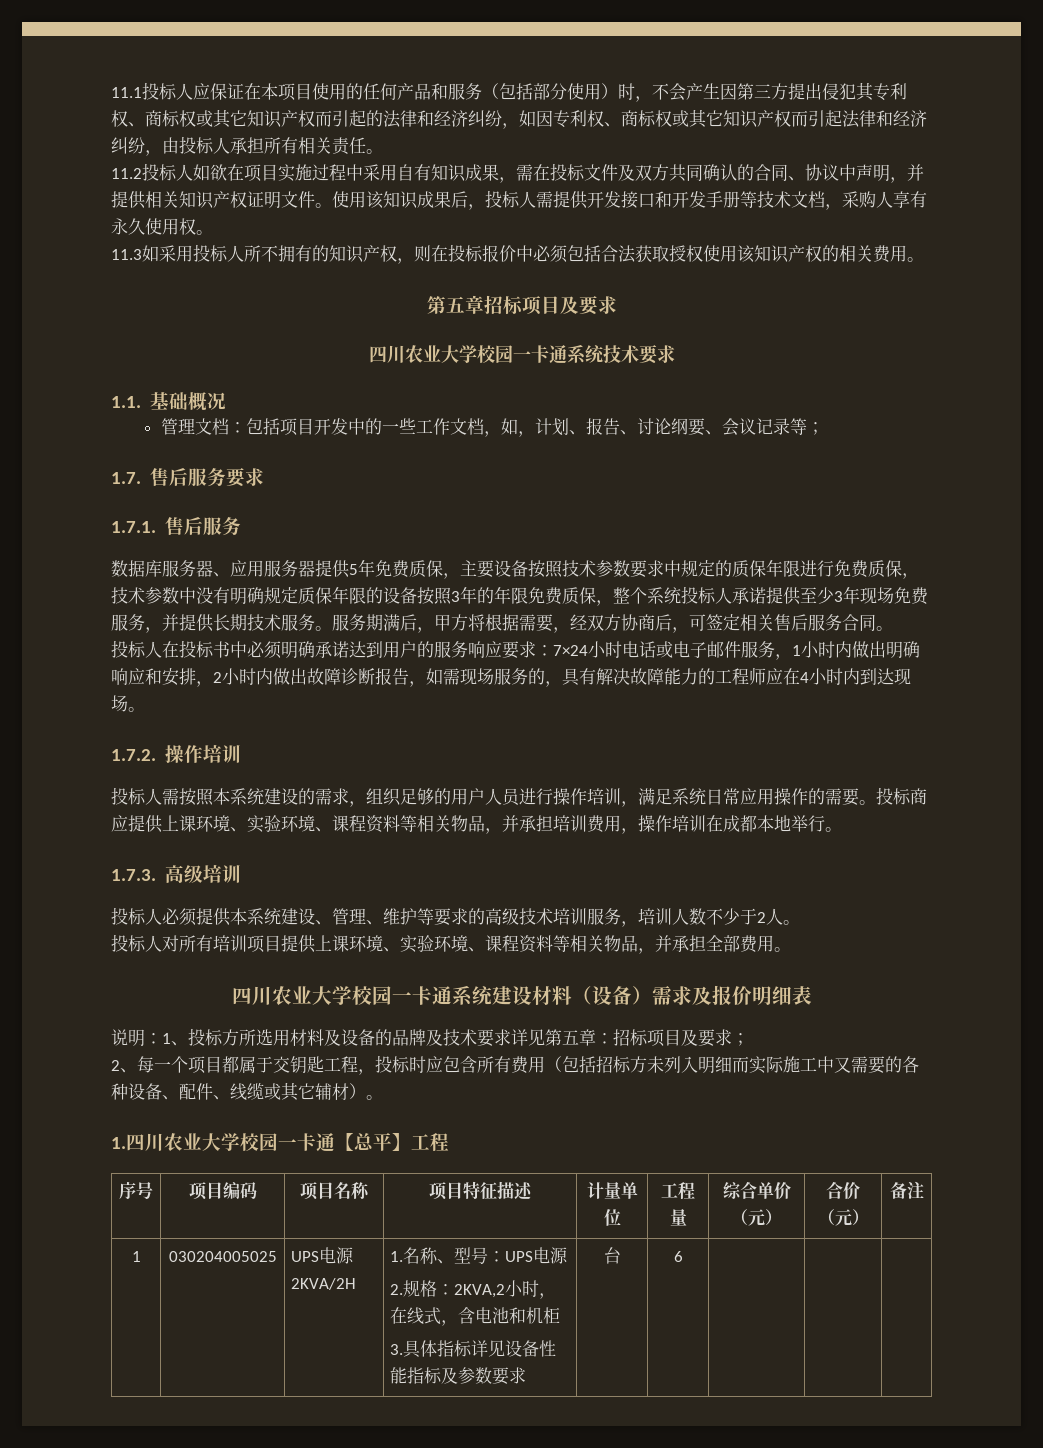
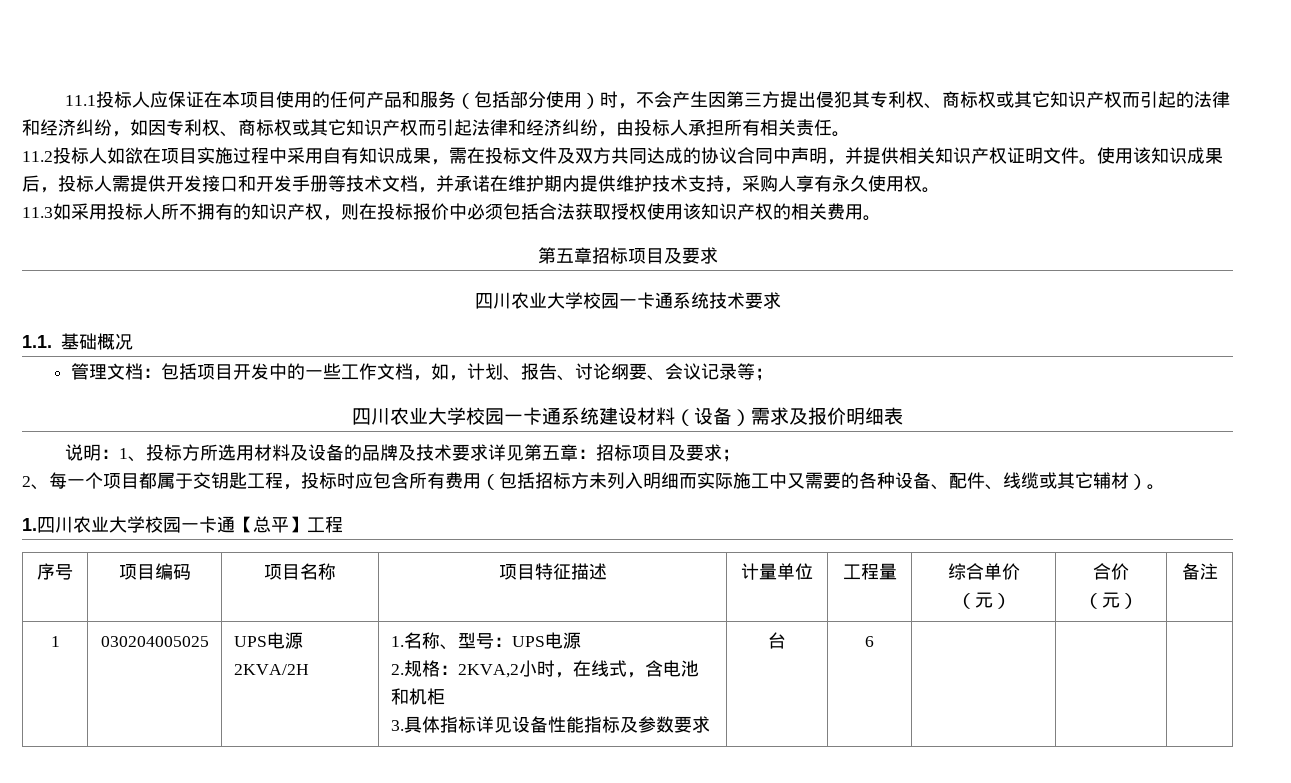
[703,164,839,181] 确认的合同、协议 -> [647,147,773,164] 达成的协议合同
(842, 207) none -> [436,175,742,193] 并承诺在维护期内提供维护技术支持，
[111,468,264,487] [111,517,241,536] [111,559,919,579] [111,586,929,606] [111,614,893,633] [111,640,920,660] [111,667,911,687] [111,695,145,712] [111,745,241,763] [111,787,927,807] [111,815,842,834] [111,865,241,883] [111,907,800,927] [111,934,791,954] // 1.7.售后服务要求 // 1.7.1.售后服务 // 数据库服务器、应用服务器提供5年免费质保，主要设备按照技术参数要求中规定的质保年限进行免费质保，技术参数中没有明确规定质保年限的设备按照3年的年限免费质保，整个系统投标人承诺提供至少3年现场免费服务，并提供长期技术服务。服务期满后，甲方将根据需要，经双方协商后，可签定相关售后服务合同。 // 投标人在投标书中必须明确承诺达到用户的服务响应要求：7×24小时电话或电子邮件服务，1小时内做出明确响应和安排，2小时内做出故障诊断报告，如需现场服务的，具有解决故障能力的工程师应在4小时内到达现场。 // 1.7.2.操作培训 // 投标人需按照本系统建设的需求，组织足够的用户人员进行操作培训，满足系统日常应用操作的需要。投标商应提供上课环境、实验环境、课程资料等相关物品，并承担培训费用，操作培训在成都本地举行。 // 1.7.3.高级培训 // 投标人必须提供本系统建设、管理、维护等要求的高级技术培训服务，培训人数不少于2人。 // 投标人对所有培训项目提供上课环境、实验环境、课程资料等相关物品，并承担全部费用。 -> (773, 374) none

